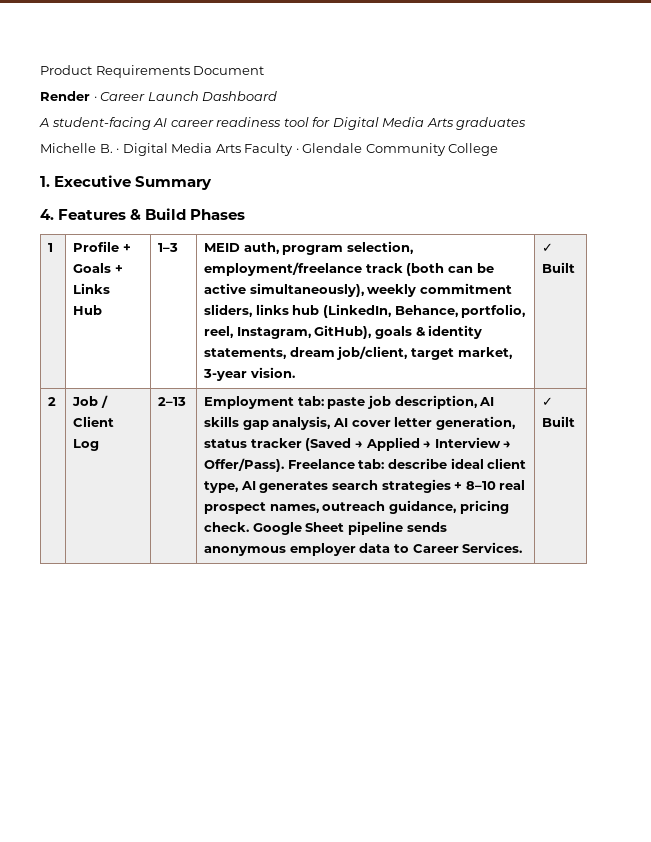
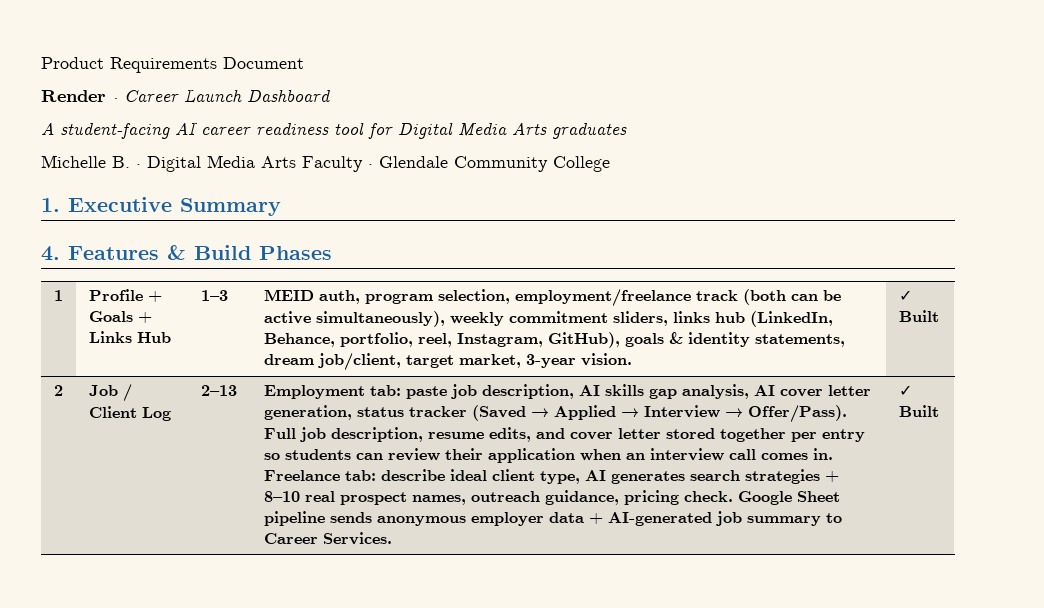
(285, 465) none -> [263,427,865,442] [263,448,833,463] Full job description, resume edits, and cover letter stored together per entry so students can review their application when an interview call comes in.
(391, 548) none -> [588,511,821,526] + AI-generated job summary

